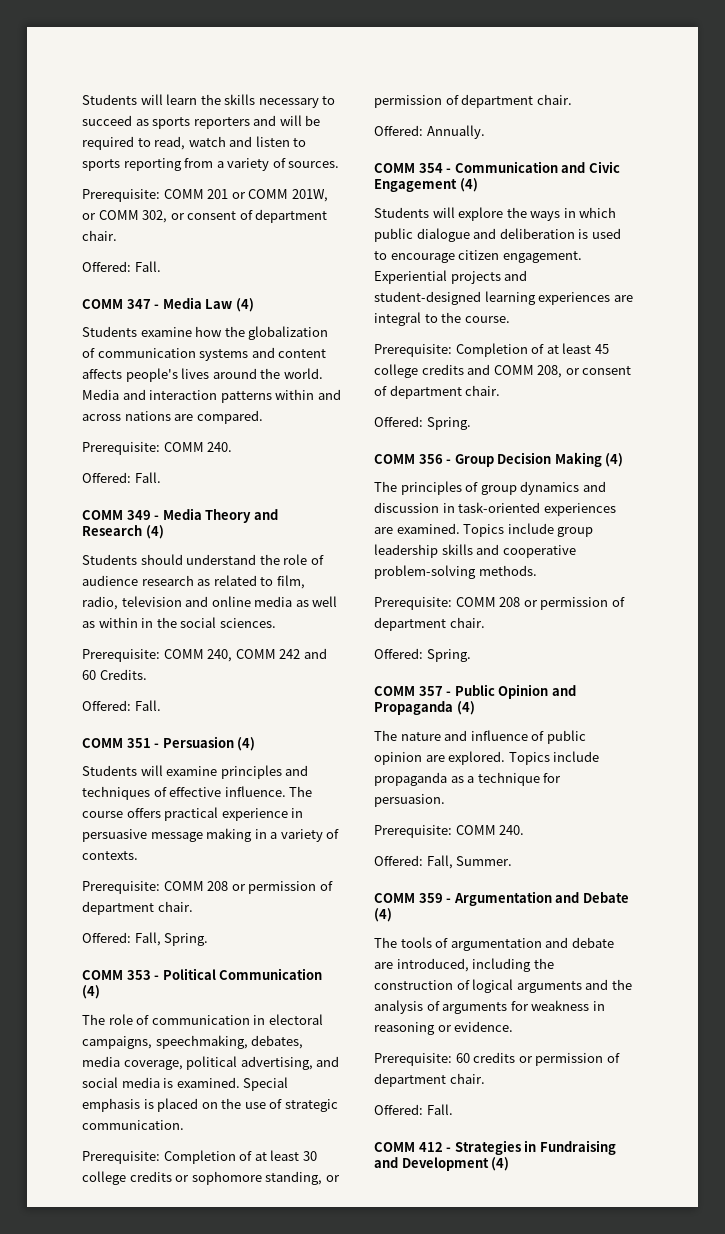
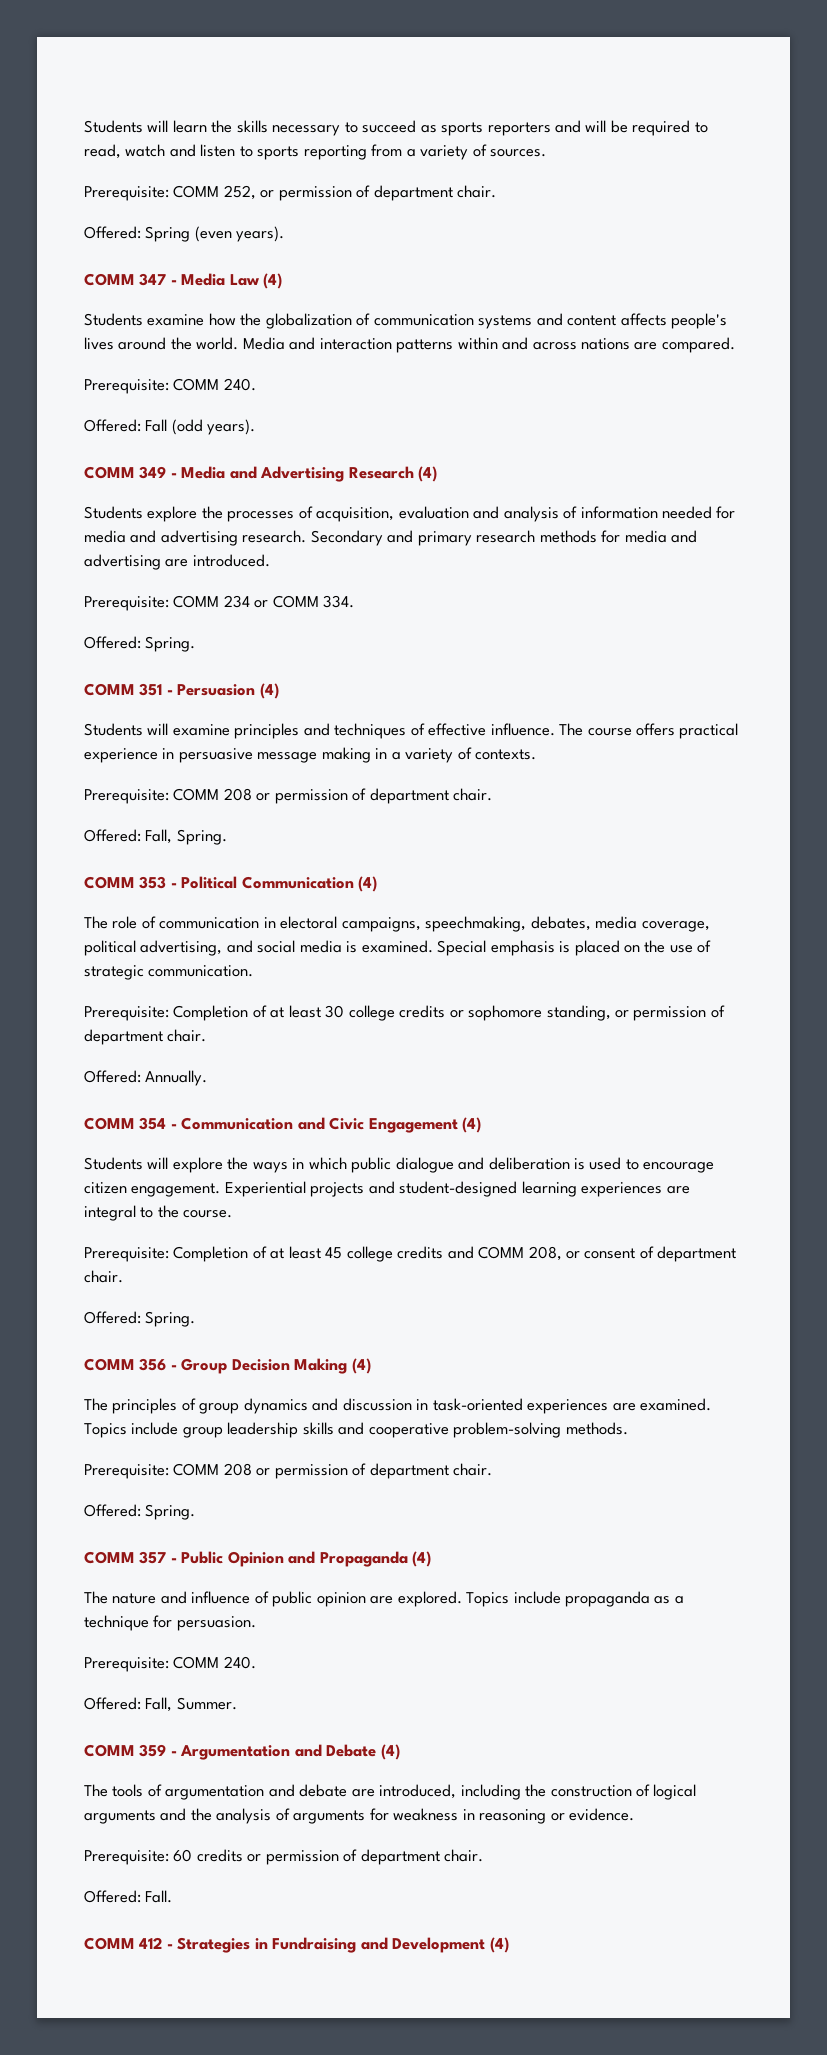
[207,189,328,202] [82,209,328,223] [82,230,117,241] [82,261,161,272] 201 or COMM 201W, or COMM 302, or consent of department chair. // Offered: Fall. -> [223,185,497,201] [84,226,285,242] 252, or permission of department chair. // Offered: Spring (even years).
[134,472,161,483] Fall. -> [145,419,256,435] Fall (odd years).
[205,509,278,523] Theory and -> [229,466,345,482] and Advertising
[140,554,324,565] [82,575,305,589] [82,596,338,610] [82,617,276,628] [82,648,327,662] [82,669,147,680] [82,700,161,711] should understand the role of audience research as related to film, radio, television and online media as well as within in the social sciences. // Prerequisite: COMM 240, COMM 242 and 60 Credits. // Offered: Fall. -> [147,506,736,522] [84,530,698,546] [84,554,270,570] [84,595,355,611] [84,636,196,652] explore the processes of acquisition, evaluation and analysis of information needed for media and advertising research. Secondary and primary research methods for media and advertising are introduced. // Prerequisite: COMM 234 or COMM 334. // Offered: Spring.

